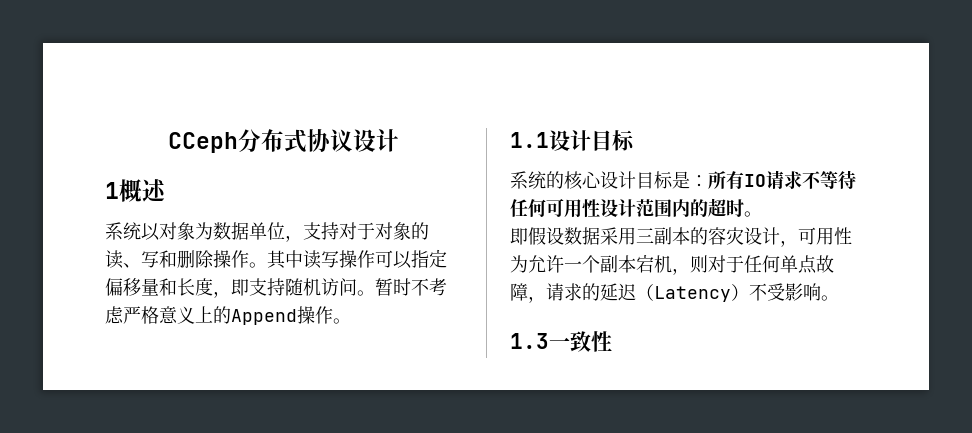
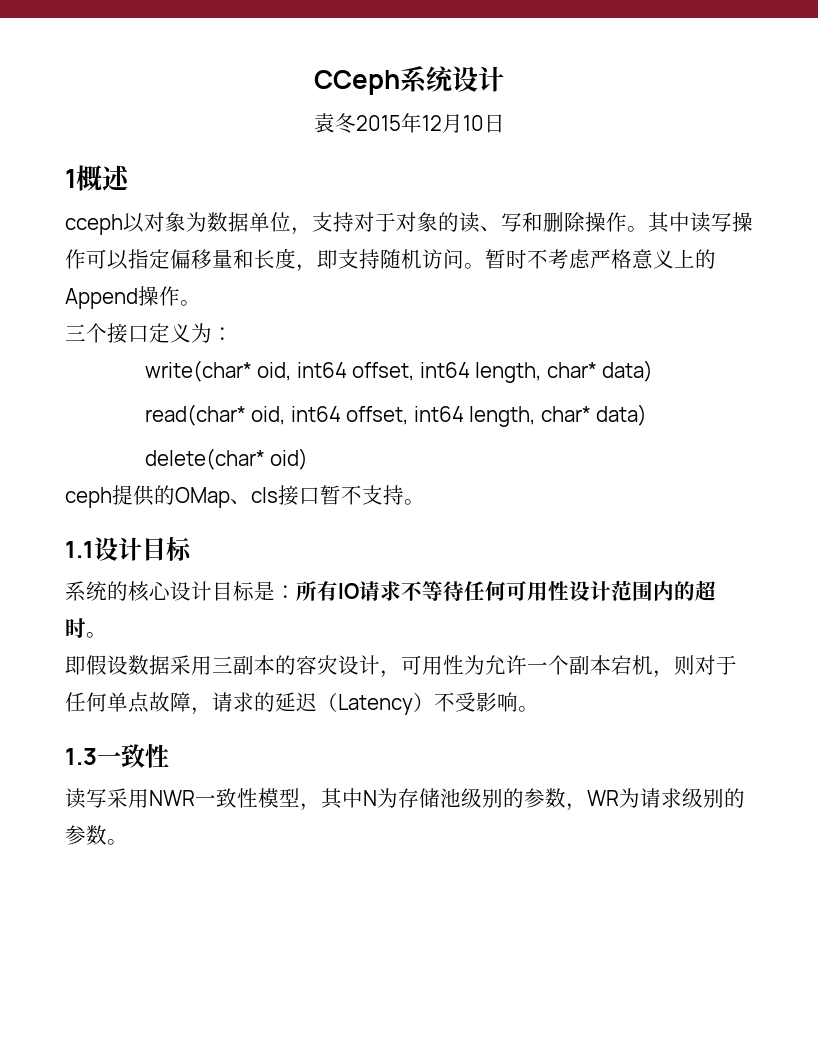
[238,129,399,153] 分布式协议设计 -> [400,66,504,93] [313,113,505,134] 系统设计 // 袁冬2015年12月10日
[105,222,141,240] 系统 -> [65,214,123,235] cceph
(351, 321) none -> [65,323,233,344] [144,360,654,383] [144,404,648,427] [144,448,309,470] [65,485,425,508] // 三个接口定义为： // write(char* oid, int64 offset, int64 length, char* data) // read(char* oid, int64 offset, int64 length, char* data) // delete(char* oid) // ceph提供的OMap、cls接口暂不支持。
(612, 341) none -> [65,788,745,811] [65,825,128,845] // 读写采用NWR一致性模型，其中N为存储池级别的参数，WR为请求级别的参数。

